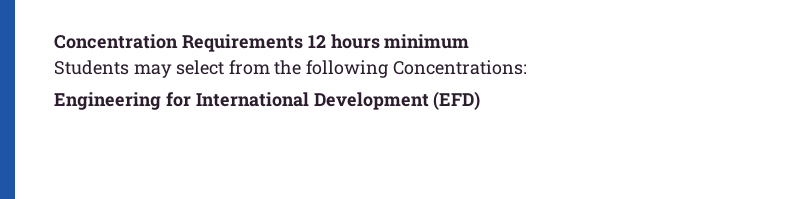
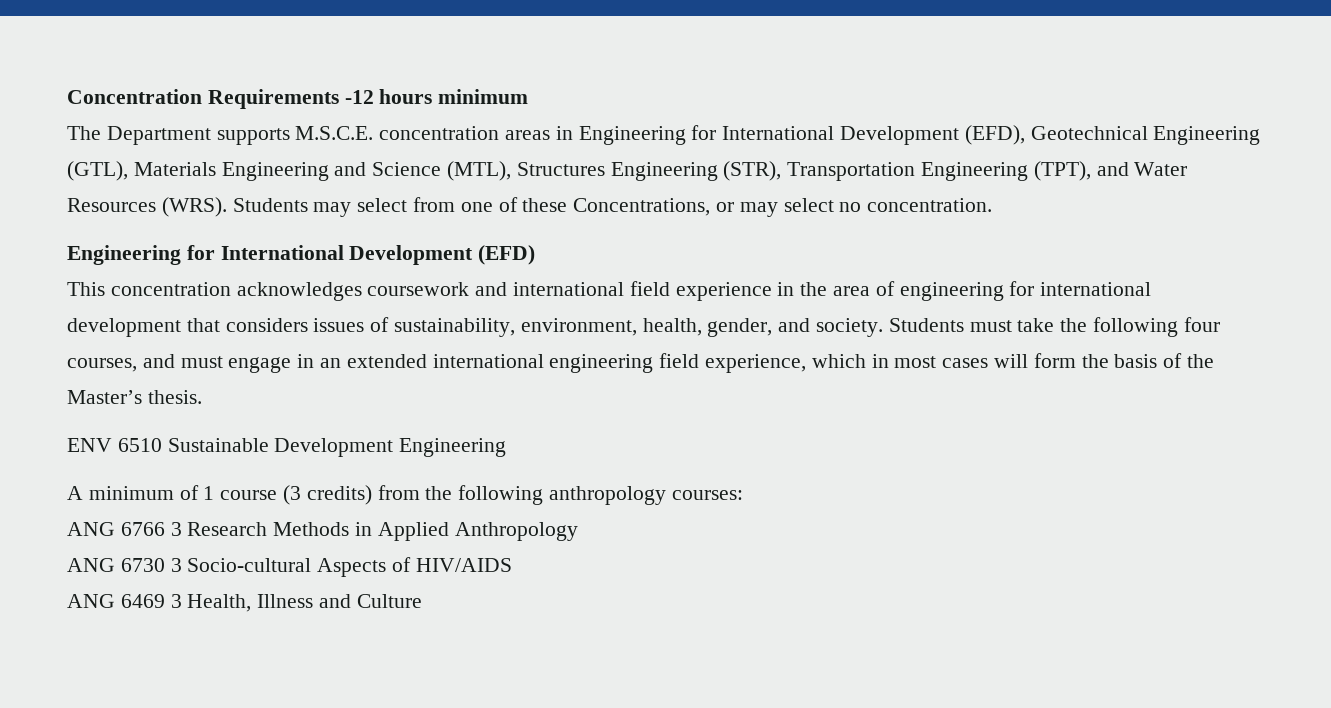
[307,35,326,48] 12 -> [344,90,374,104] -12
[54,60,528,78] Students may select from the following Concentrations: -> [67,125,1261,145] [67,161,1188,181] [67,197,993,217] The Department supports M.S.C.E. concentration areas in Engineering for International Development (EFD), Geotechnical Engineering (GTL), Materials Engineering and Science (MTL), Structures Engineering (STR), Transportation Engineering (TPT), and Water Resources (WRS). Students may select from one of these Concentrations, or may select no concentration.
(481, 100) none -> [67,281,1152,301] [67,317,1220,337] [67,353,1215,373] [67,390,202,404] [67,438,507,457] [67,485,743,505] [67,522,578,541] [67,557,512,577] [67,594,422,612] // This concentration acknowledges coursework and international field experience in the area of engineering for international development that considers issues of sustainability, environment, health, gender, and society. Students must take the following four courses, and must engage in an extended international engineering field experience, which in most cases will form the basis of the Master’s thesis. // ENV 6510 Sustainable Development Engineering // A minimum of 1 course (3 credits) from the following anthropology courses: // ANG 6766 3 Research Methods in Applied Anthropology // ANG 6730 3 Socio-cultural Aspects of HIV/AIDS // ANG 6469 3 Health, Illness and Culture

